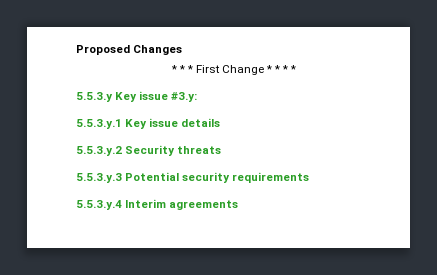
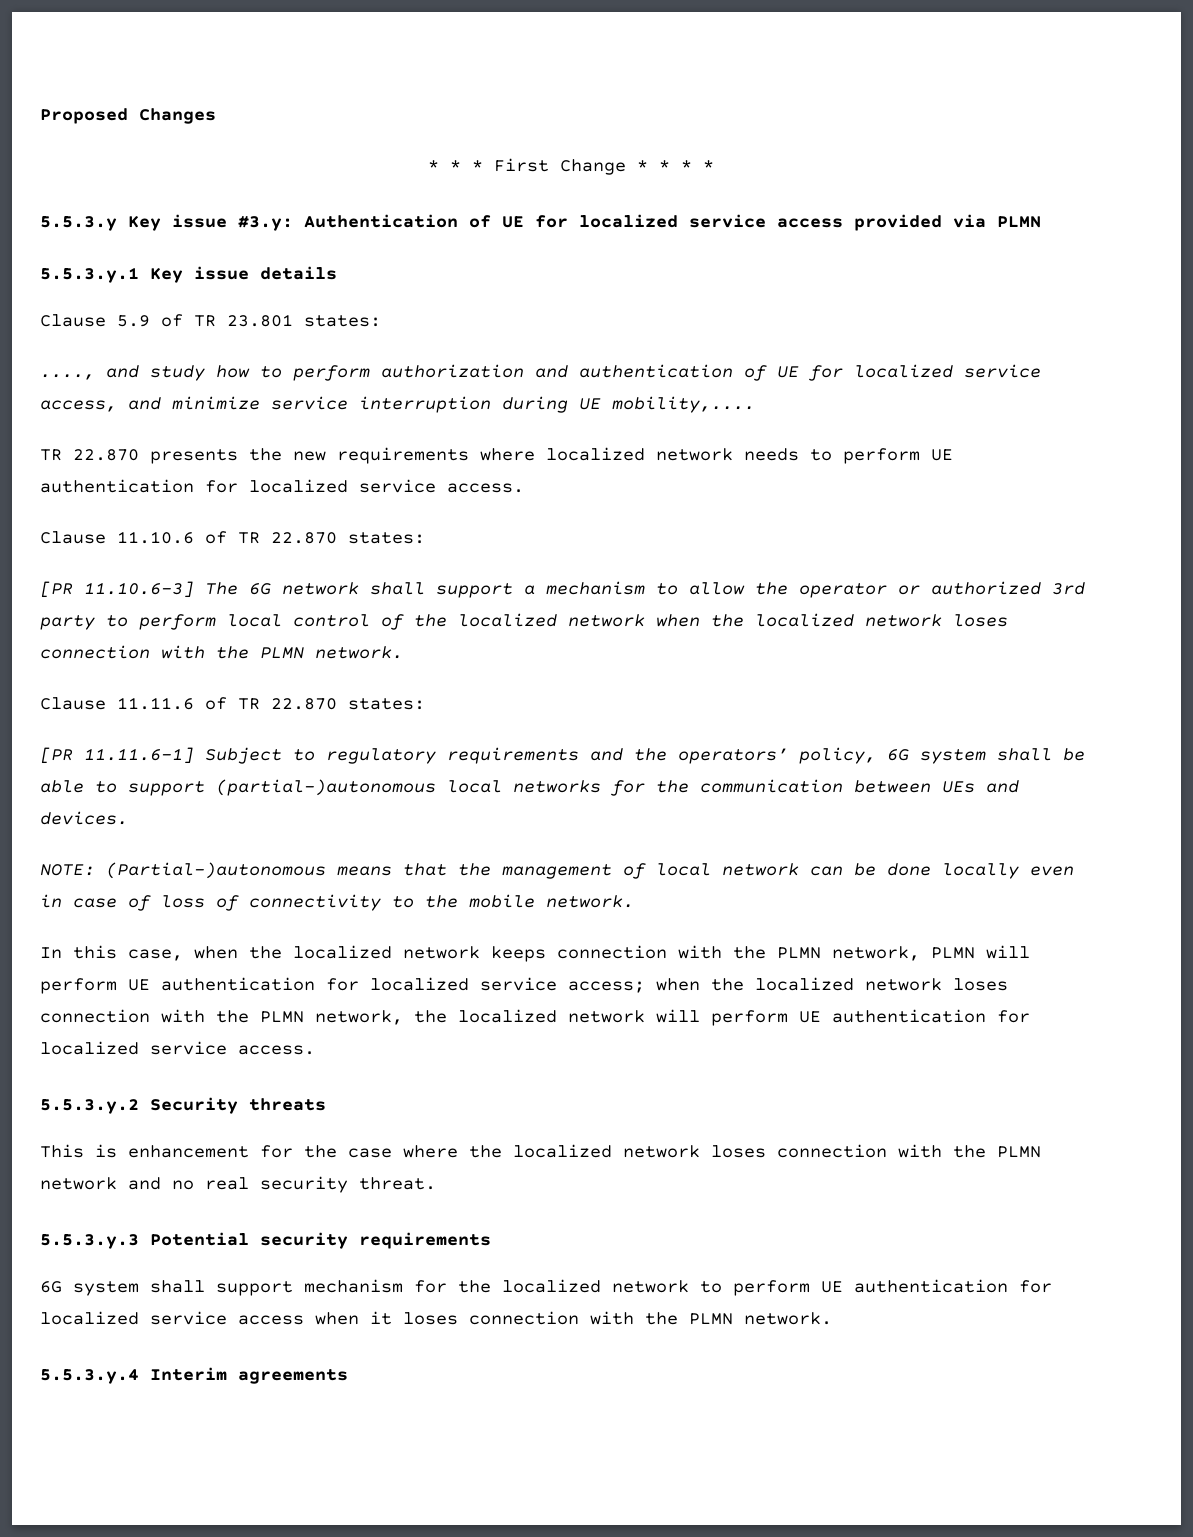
[76,118,221,129] [76,145,222,156] [76,172,310,183] // 5.5.3.y.1 Key issue details // 5.5.3.y.2 Security threats // 5.5.3.y.3 Potential security requirements -> [304,214,1041,231] [40,266,337,283] [40,314,381,327] [40,364,1041,381] [40,396,755,413] [40,447,953,464] [40,479,524,493] [40,531,425,544] [40,581,1085,598] [40,613,1008,630] [40,645,403,659] [40,697,425,710] [40,747,1085,764] [40,779,1019,796] [40,811,128,825] [40,862,1074,879] [40,894,634,911] [40,945,1030,962] [40,977,1008,994] [40,1009,1030,1026] [40,1041,315,1055] [40,1097,326,1114] [40,1144,1041,1158] [40,1176,436,1193] [40,1232,491,1249] [40,1279,1052,1296] [40,1311,832,1325] Authentication of UE for localized service access provided via PLMN // 5.5.3.y.1 Key issue details // Clause 5.9 of TR 23.801 states: // ...., and study how to perform authorization and authentication of UE for localized service access, and minimize service interruption during UE mobility,.... // TR 22.870 presents the new requirements where localized network needs to perform UE authentication for localized service access. // Clause 11.10.6 of TR 22.870 states: // [PR 11.10.6-3] The 6G network shall support a mechanism to allow the operator or authorized 3rd party to perform local control of the localized network when the localized network loses connection with the PLMN network. // Clause 11.11.6 of TR 22.870 states: // [PR 11.11.6-1] Subject to regulatory requirements and the operators’ policy, 6G system shall be able to support (partial-)autonomous local networks for the communication between UEs and devices. // NOTE: (Partial-)autonomous means that the management of local network can be done locally even in case of loss of connectivity to the mobile network. // In this case, when the localized network keeps connection with the PLMN network, PLMN will perform UE authentication for localized service access; when the localized network loses connection with the PLMN network, the localized network will perform UE authentication for localized service access. // 5.5.3.y.2 Security threats // This is enhancement for the case where the localized network loses connection with the PLMN network and no real security threat. // 5.5.3.y.3 Potential security requirements // 6G system shall support mechanism for the localized network to perform UE authentication for localized service access when it loses connection with the PLMN network.

